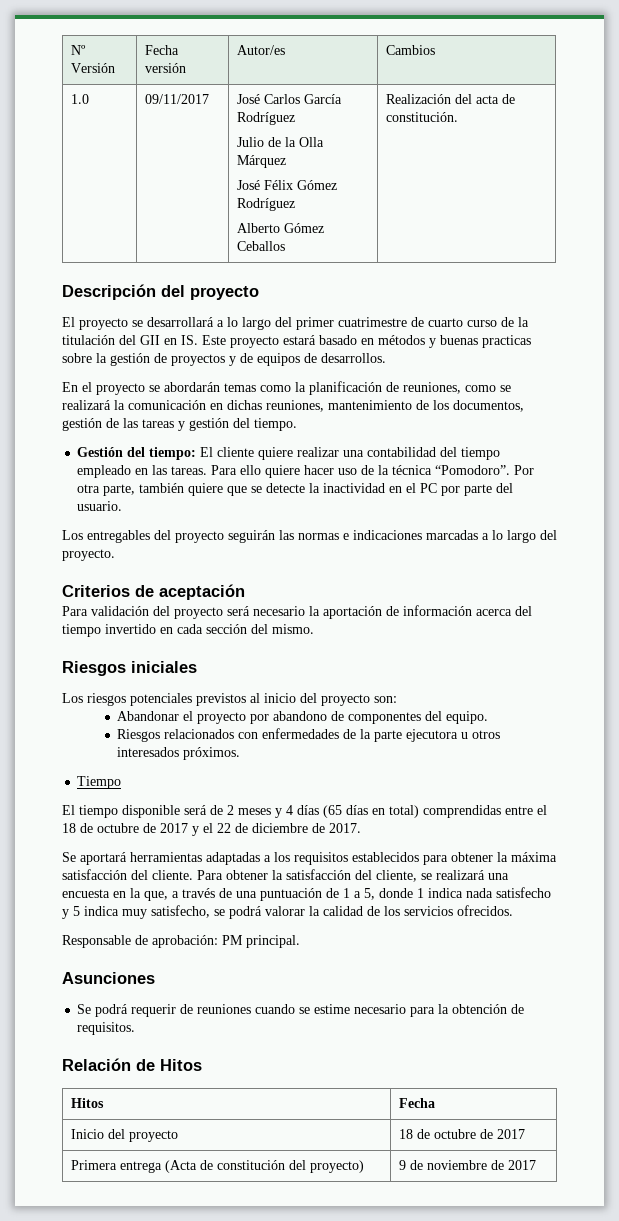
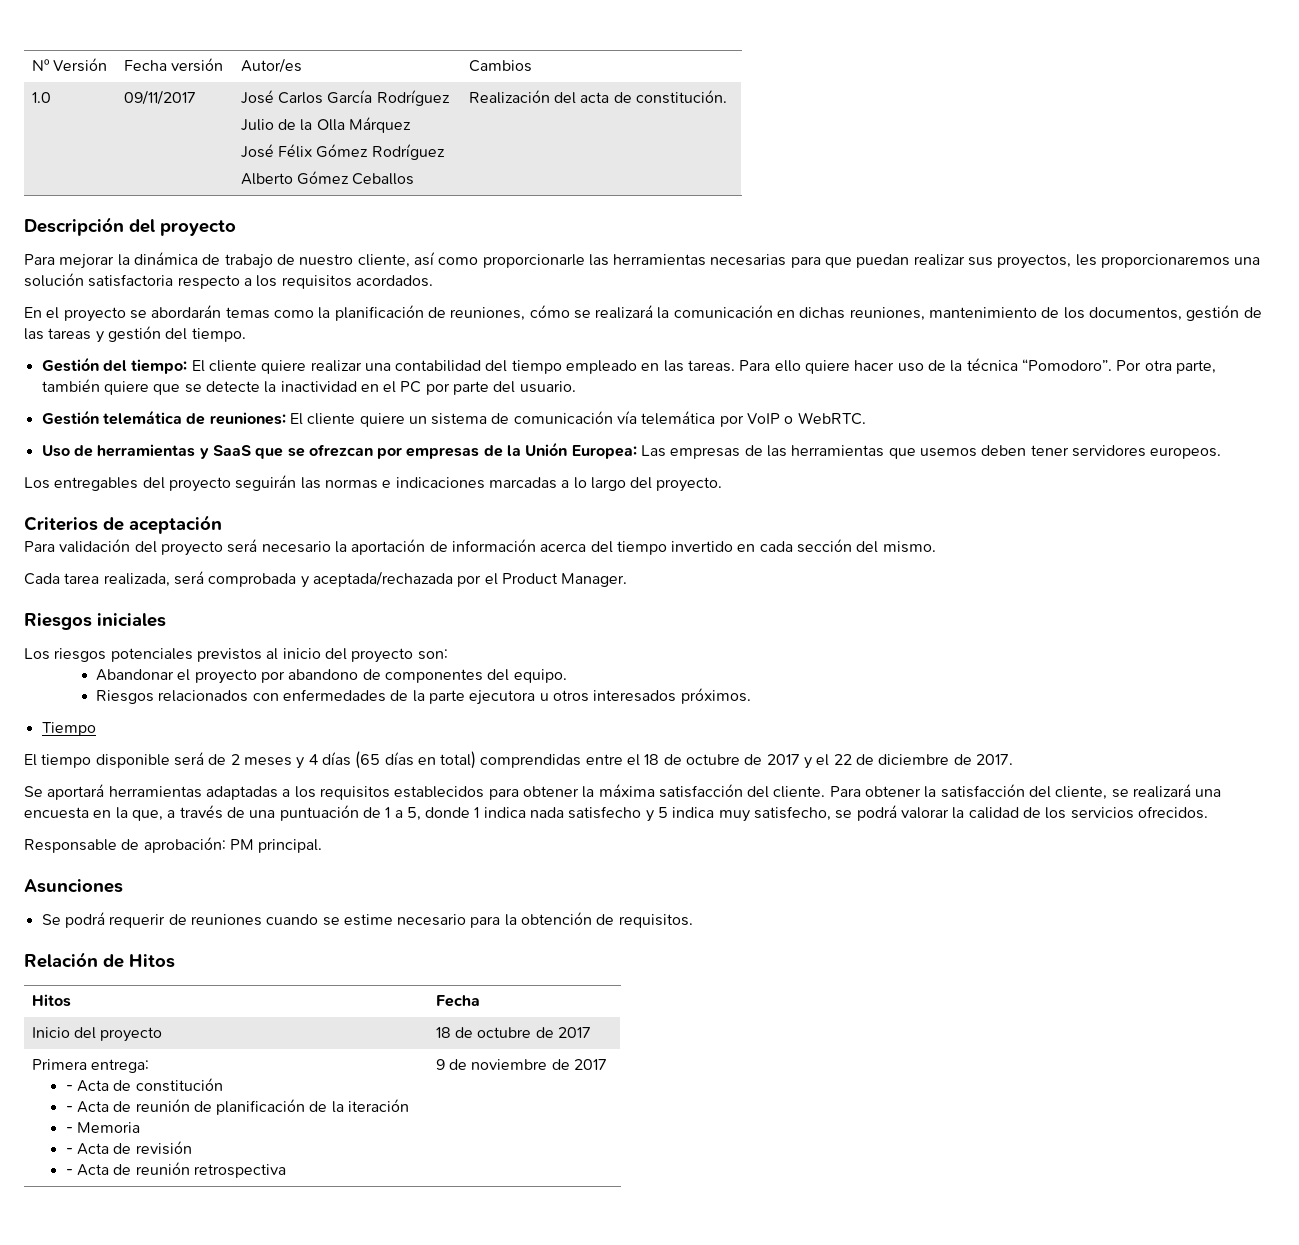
[62,317,529,330] [62,335,531,348] [62,353,386,366] El proyecto se desarrollará a lo largo del primer cuatrimestre de cuarto curso de la titulación del GII en IS. Este proyecto estará basado en métodos y buenas practicas sobre la gestión de proyectos y de equipos de desarrollos. -> [24,252,1261,269] [24,273,433,289] Para mejorar la dinámica de trabajo de nuestro cliente, así como proporcionarle las herramientas necesarias para que puedan realizar sus proyectos, les proporcionaremos una solución satisfactoria respecto a los requisitos acordados.
[465,385,496,392] como -> [529,305,570,318] cómo
(123, 506) none -> [41,410,866,427] [41,442,1222,459] // Gestión telemática de reuniones: El cliente quiere un sistema de comunicación vía telemática por VoIP o WebRTC. // Uso de herramientas y SaaS que se ofrezcan por empresas de la Unión Europea: Las empresas de las herramientas que usemos deben tener servidores europeos.
(314, 629) none -> [24,571,628,588] // Cada tarea realizada, será comprobada y aceptada/rechazada por el Product Manager.
[119,1160,197,1173] entrega (Acta -> [90,1059,149,1073] [65,1080,109,1092] entrega: // - Acta
[288,1160,364,1173] del proyecto) -> [65,1099,410,1115] [65,1122,140,1133] [65,1141,192,1155] [65,1162,286,1178] // - Acta de reunión de planificación de la iteración // - Memoria // - Acta de revisión // - Acta de reunión retrospectiva

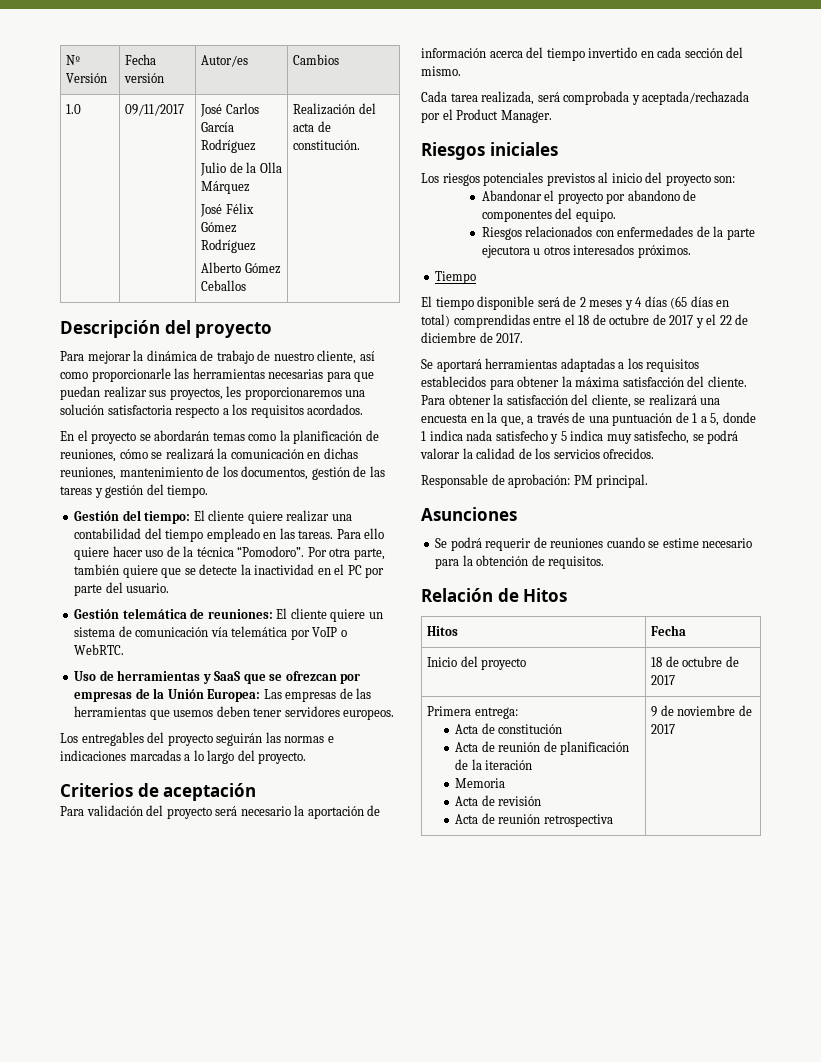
[65,1085,73,1091] - -> (518, 713) none
[65,1106,73,1112] - -> (563, 729) none
[65,1127,73,1133] - -> (533, 765) none
[65,1148,73,1154] - -> (506, 783) none
[65,1169,73,1175] - -> (542, 801) none

